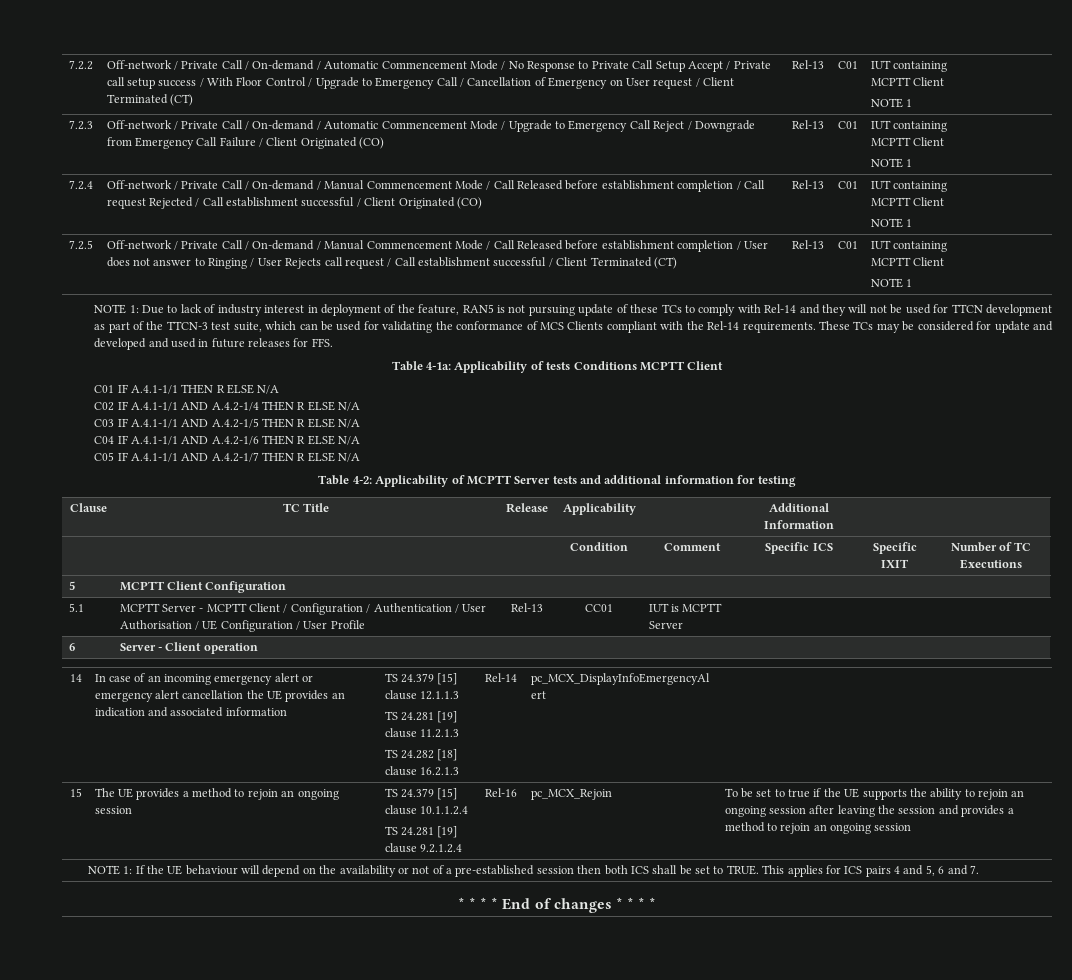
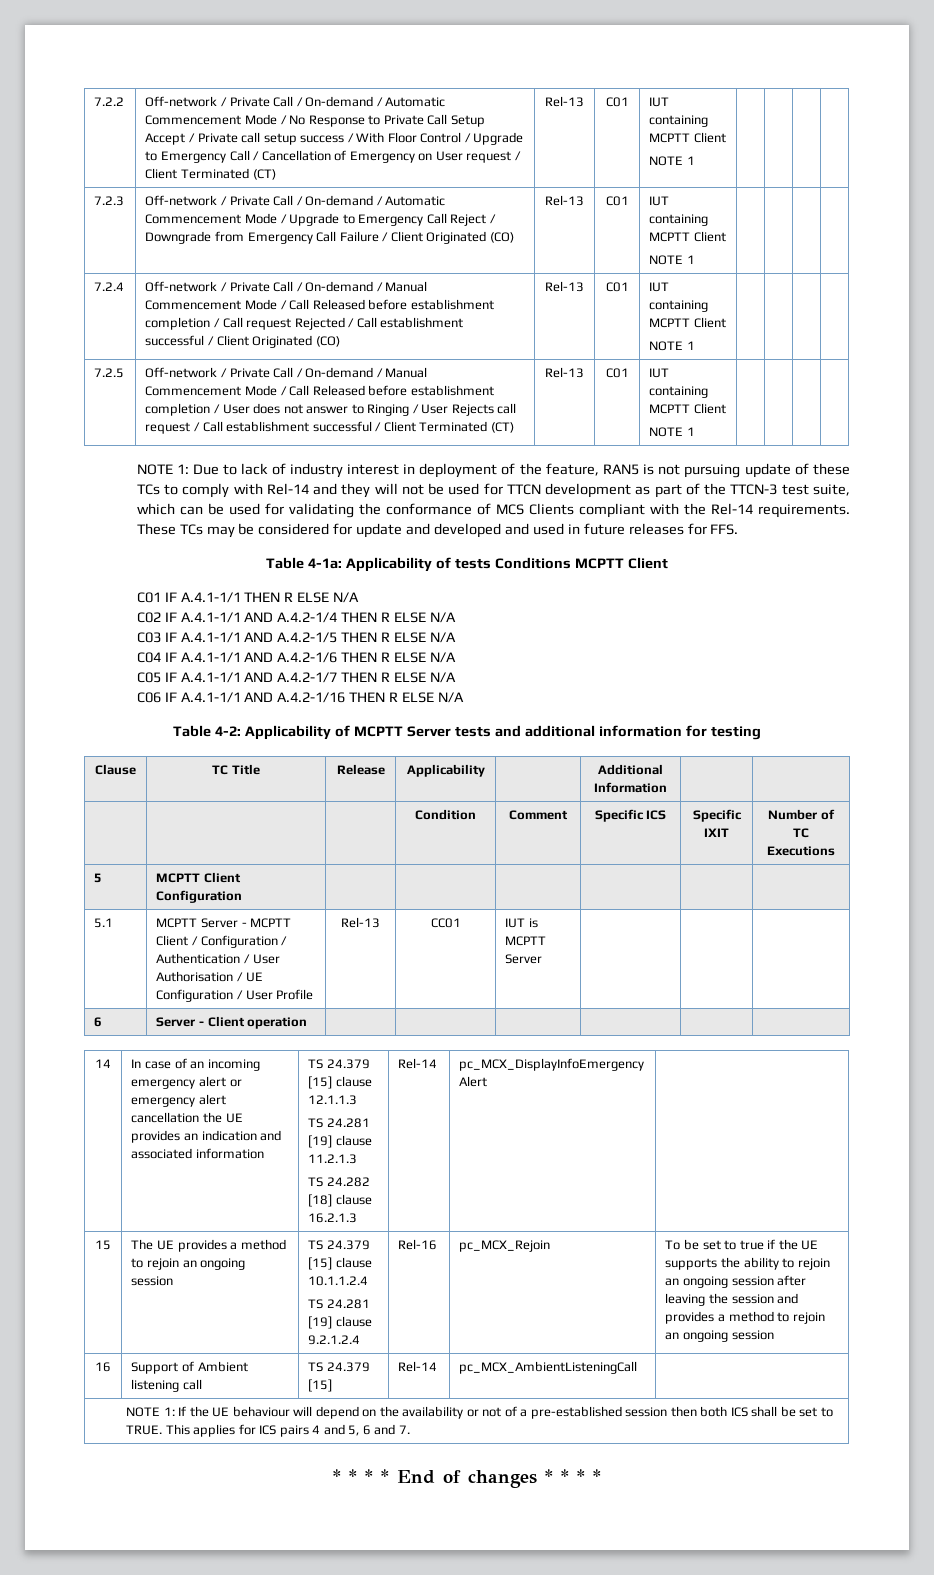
(361, 457) none -> [136,692,465,703] // C06 IF A.4.1-1/1 AND A.4.2-1/16 THEN R ELSE N/A
(912, 827) none -> [95,1362,111,1372] [131,1361,248,1374] [131,1379,202,1392] [308,1362,370,1372] [308,1379,333,1392] [398,1361,438,1372] [459,1361,638,1374] // 16 | Support of Ambient listening call | TS 24.379 [15] | Rel-14 | pc_MCX_AmbientListeningCall |

